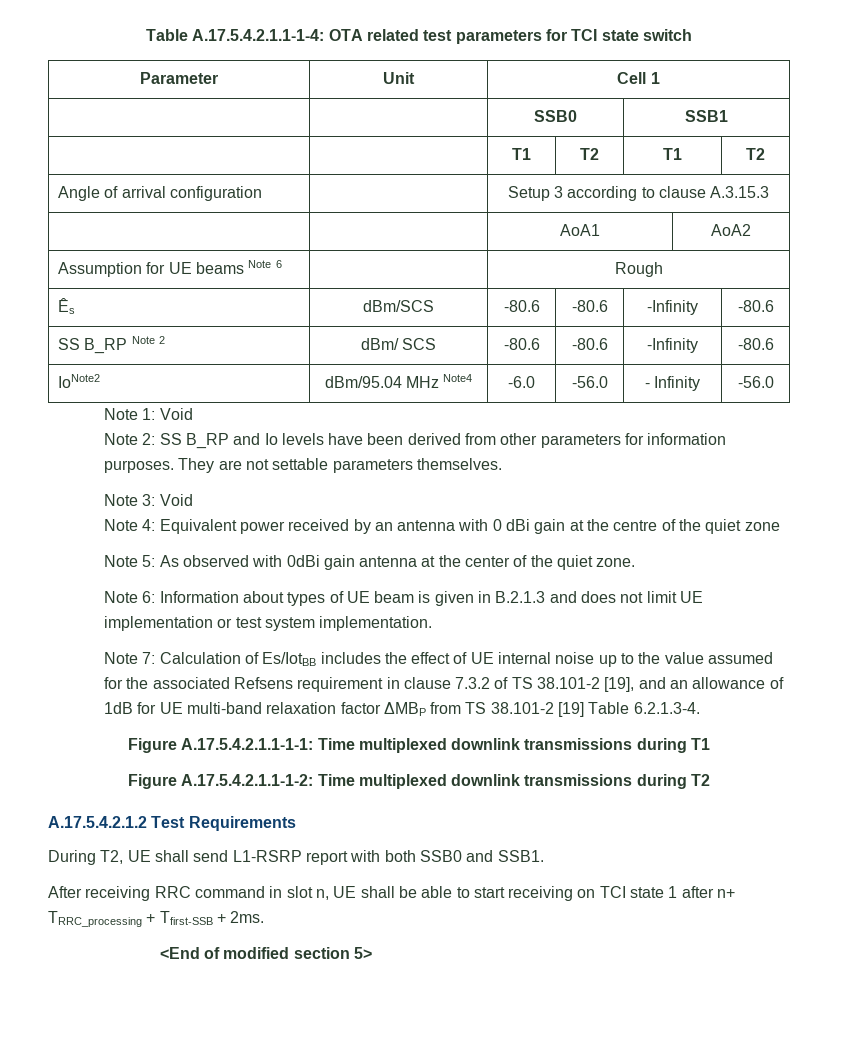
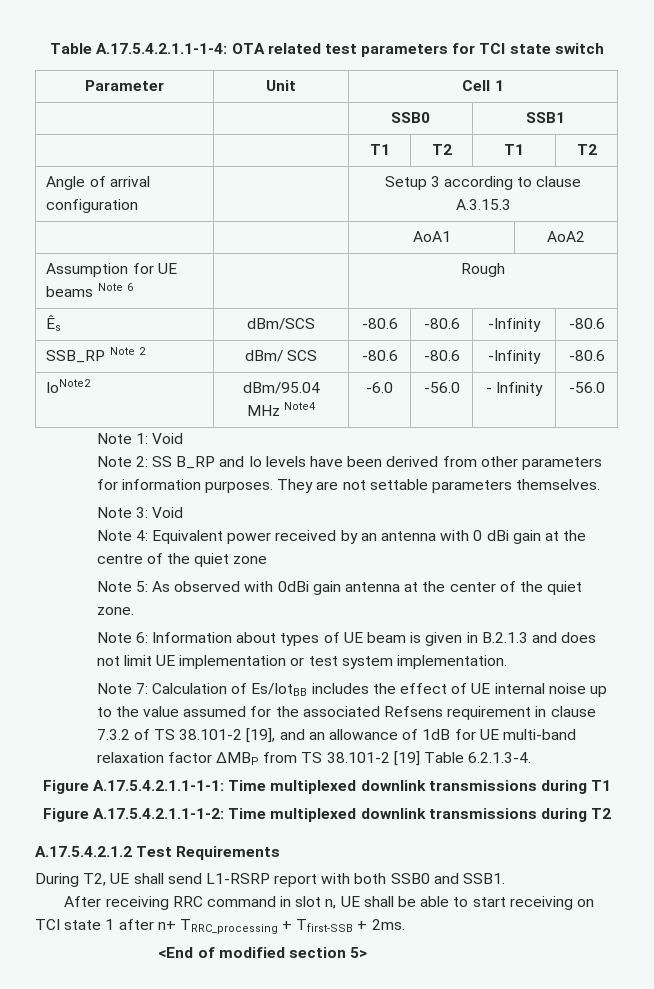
[57,338,128,354] SS B_RP -> [46,350,106,363] SSB_RP

